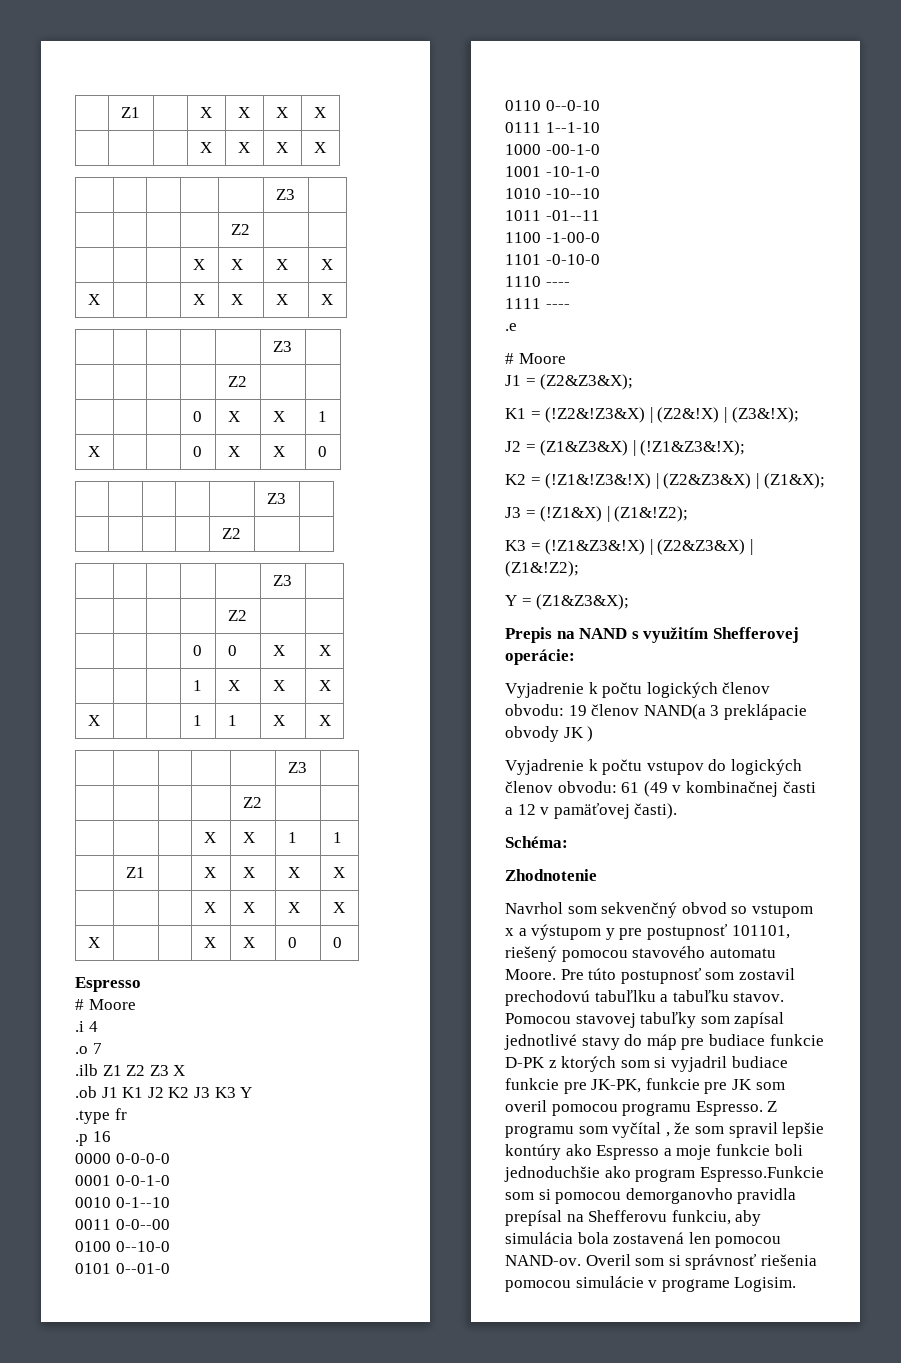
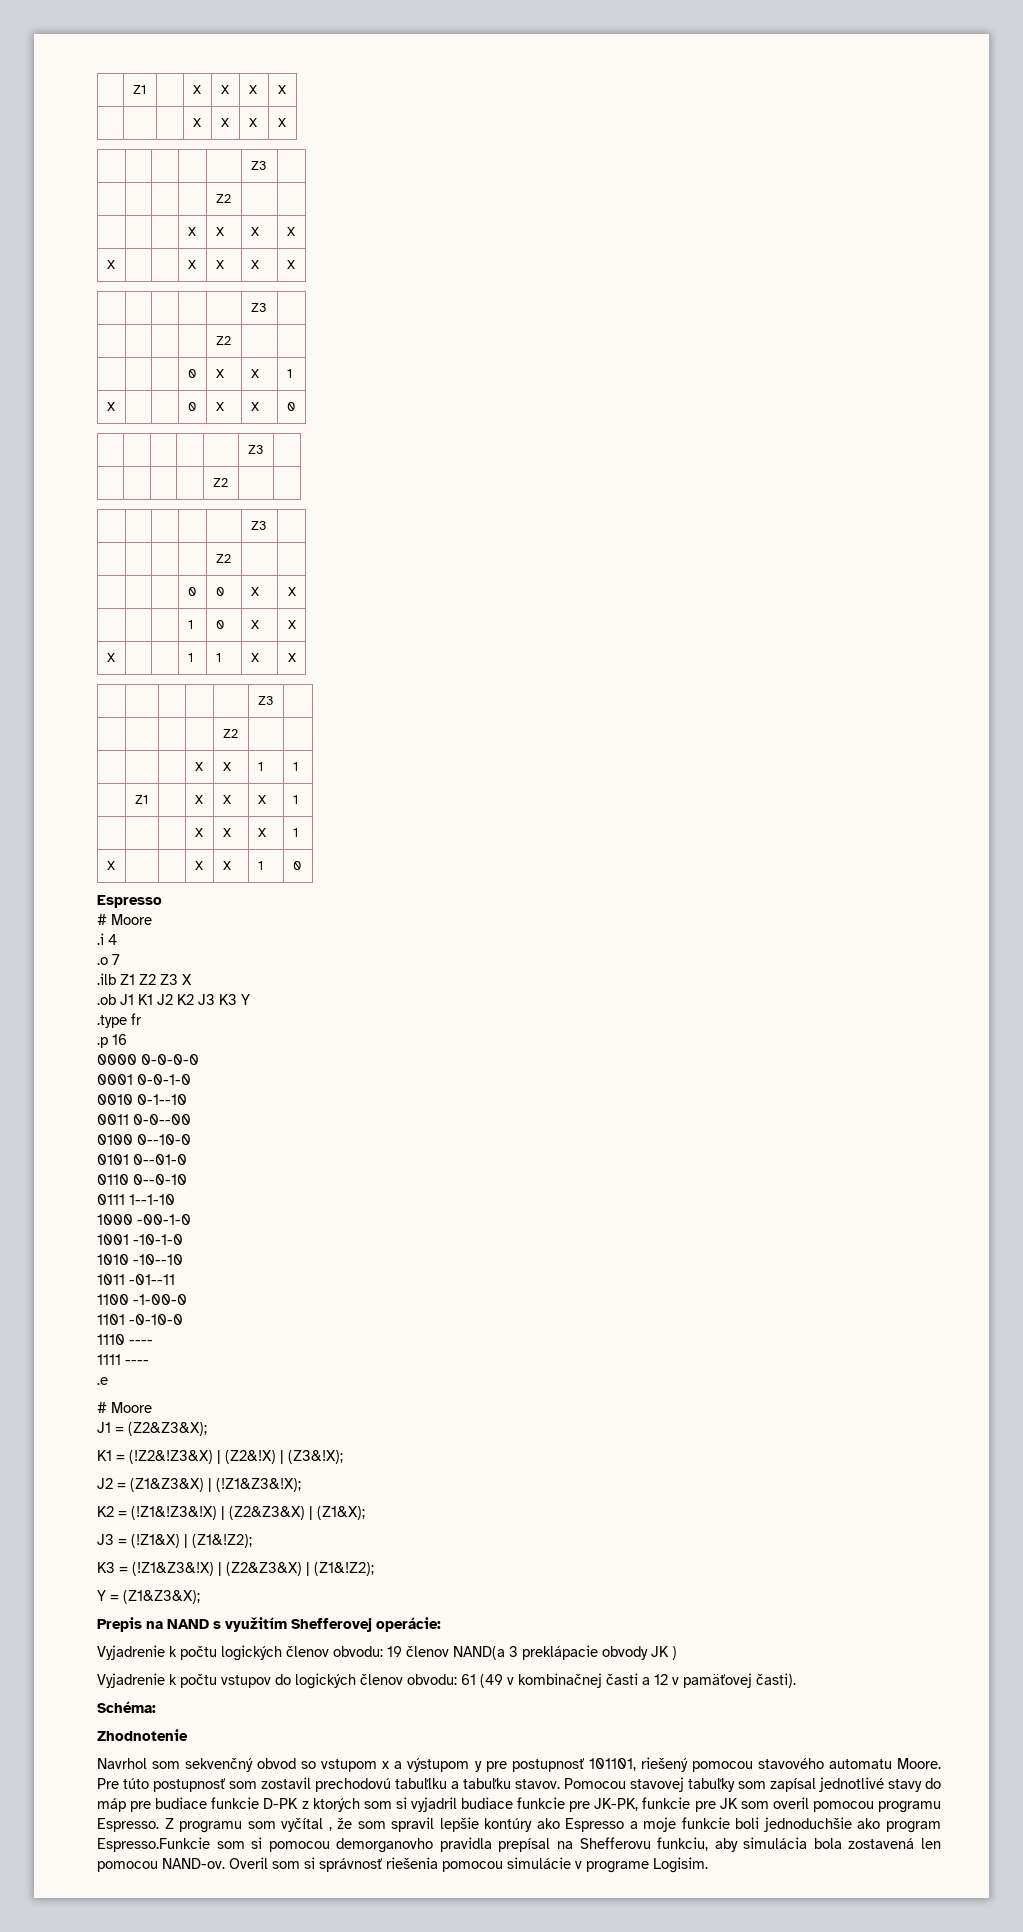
[227,680,240,691] X -> [215,620,224,629] 0
[332,867,345,878] [203,902,216,913] [242,902,255,913] [287,902,300,913] [332,902,345,913] [87,937,100,948] [203,937,216,948] [242,937,255,948] [287,937,297,948] X // | | | X | X | X | X // X | | | X | X | 0 -> [292,795,298,804] [194,828,203,837] [222,828,231,837] [257,828,266,837] [292,828,298,837] [106,861,115,870] [194,861,203,870] [222,861,231,870] [257,861,263,870] 1 // | | | X | X | X | 1 // X | | | X | X | 1

